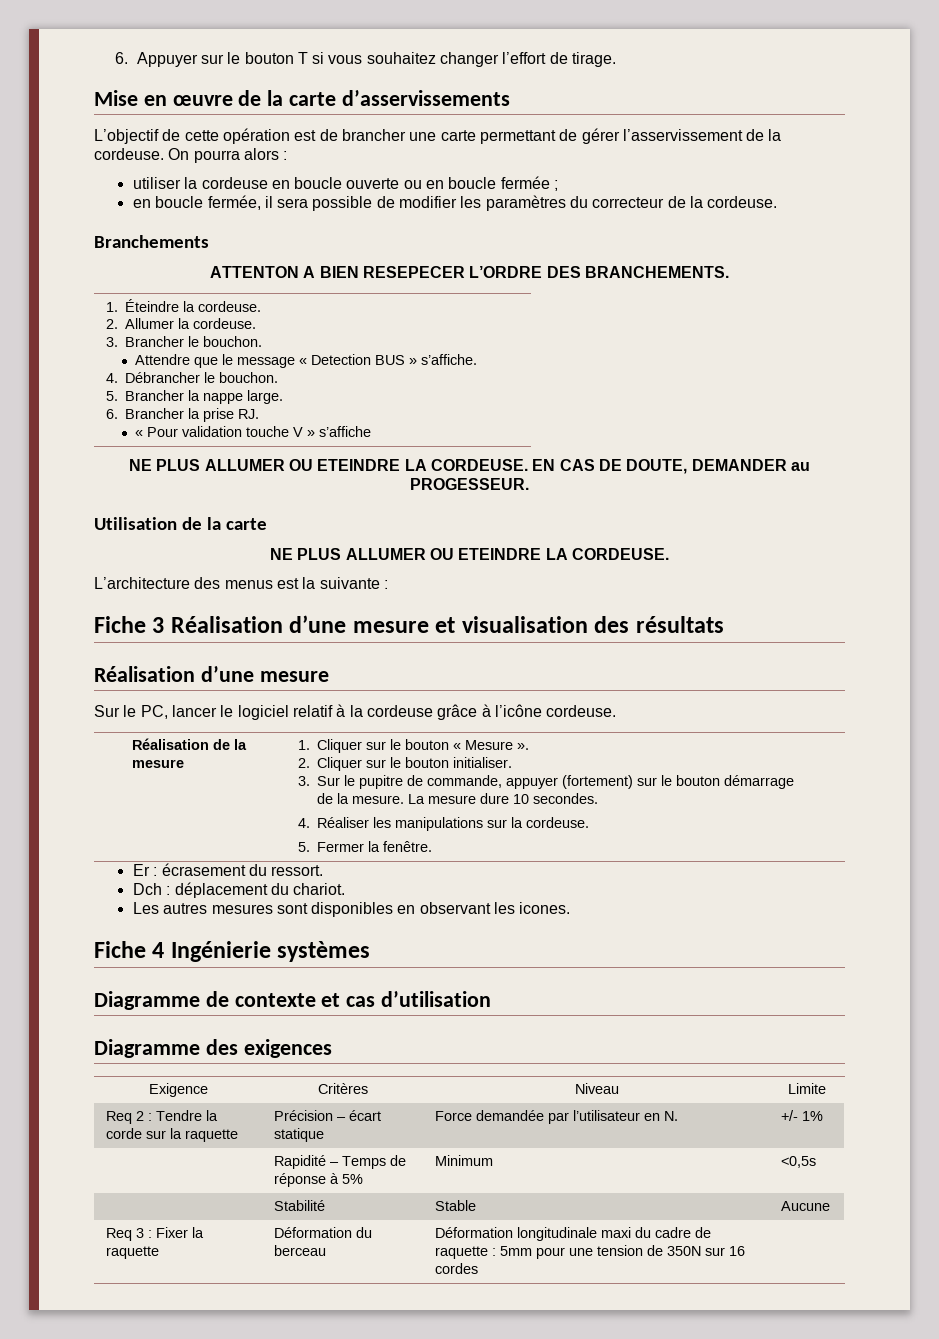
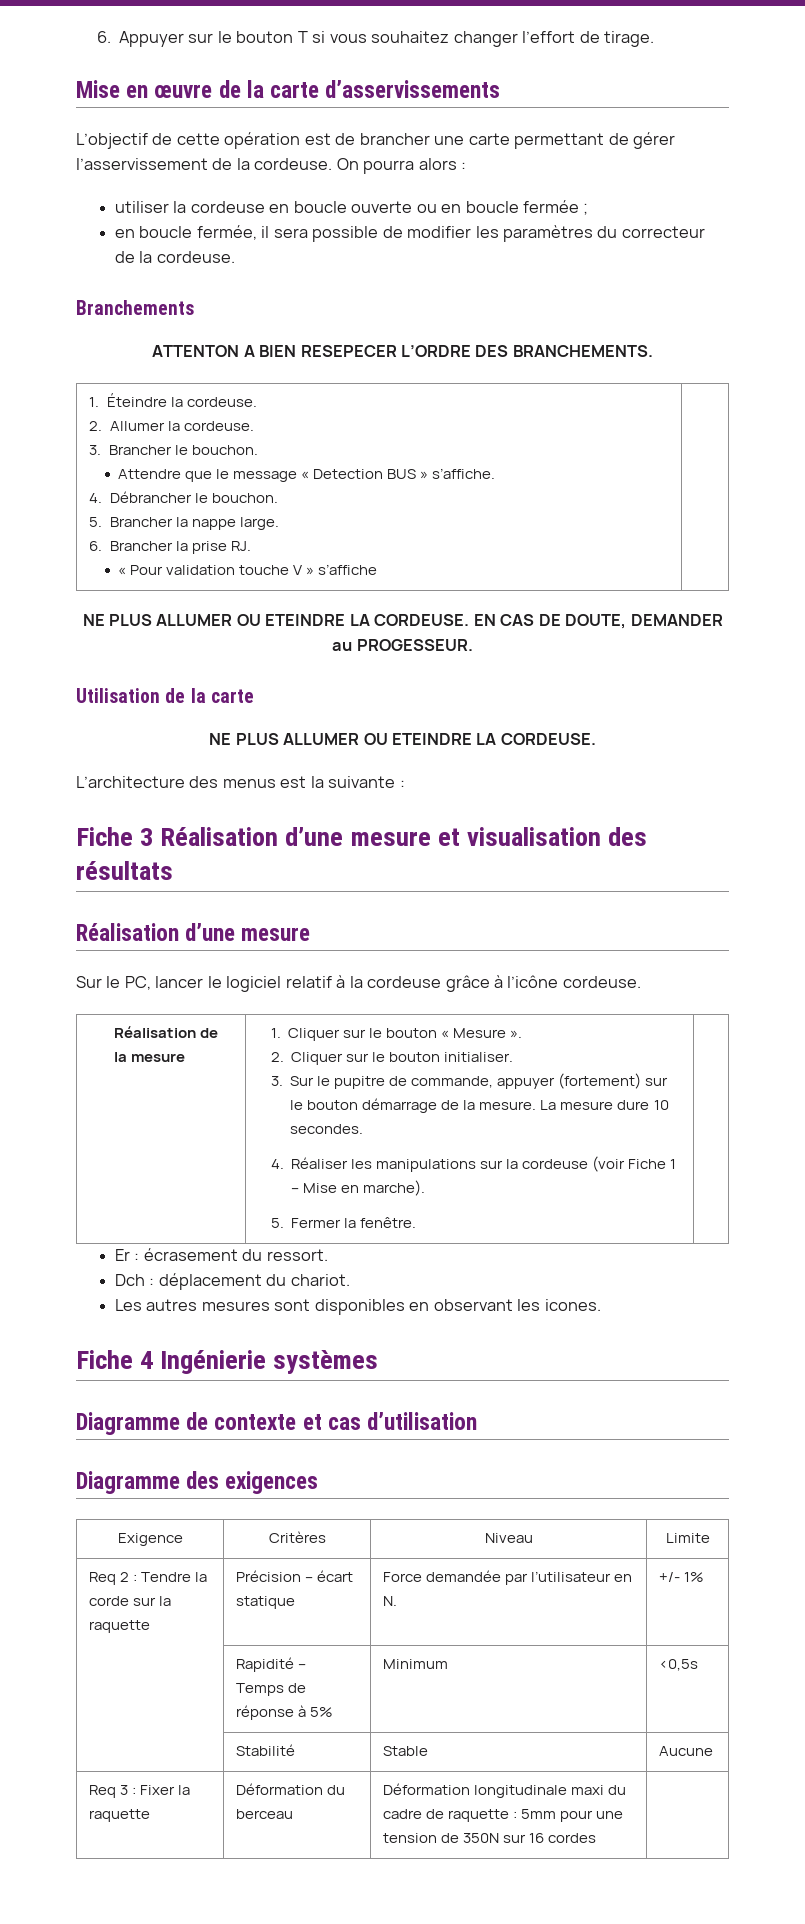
[526,817,590,828] cordeuse. -> [522,1156,677,1172] [291,1180,426,1196] cordeuse (voir Fiche 1 – Mise en marche).

